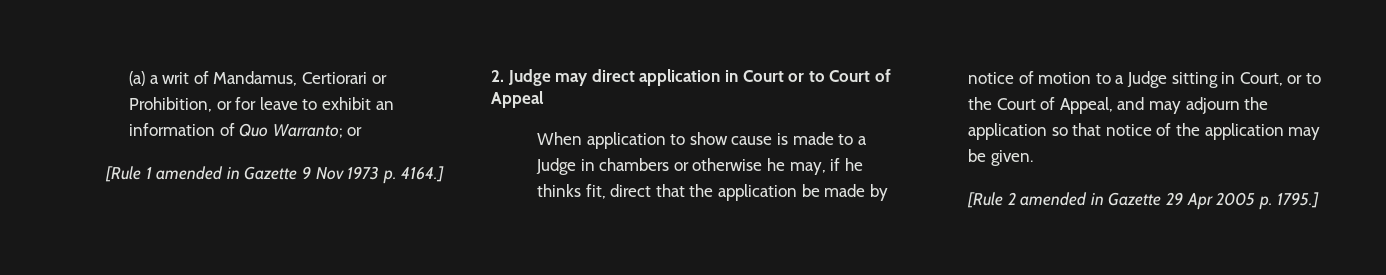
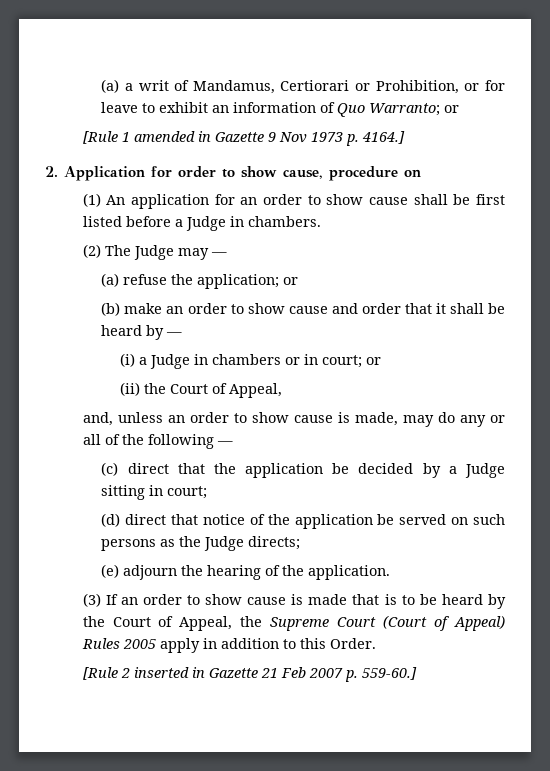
[507,69,891,86] [491,91,544,108] [536,132,666,149] Judge may direct application in Court or to Court of Appeal // When application -> [64,166,421,181] [82,193,506,209] [82,216,321,231] [82,244,227,260] [101,273,299,289] [101,302,505,316] [101,325,183,340] [120,353,382,369] [120,382,283,398] [82,412,506,427] [82,434,233,449] [101,462,506,478] [101,485,208,500] [101,513,506,529] [101,536,301,551] [101,564,391,580] [82,593,182,607] Application for order to show cause, procedure on // (1) An application for an order to show cause shall be first listed before a Judge in chambers. // (2) The Judge may — // (a) refuse the application; or // (b) make an order to show cause and order that it shall be heard by — // (i) a Judge in chambers or in court; or // (ii) the Court of Appeal, // and, unless an order to show cause is made, may do any or all of the following — // (c) direct that the application be decided by a Judge sitting in court; // (d) direct that notice of the application be served on such persons as the Judge directs; // (e) adjourn the hearing of the application. // (3) If an order
[838,134,867,145] [535,158,863,175] [536,184,888,201] [967,71,1321,88] [967,97,1269,114] [967,123,1321,140] [967,149,1033,166] to a Judge in chambers or otherwise he may, if he thinks fit, direct that the application be made by notice of motion to a Judge sitting in Court, or to the Court of Appeal, and may adjourn the application so that notice of the application may be given. -> [352,594,506,609] [82,615,506,631] [81,638,376,653] that is to be heard by the Court of Appeal, the Supreme Court (Court of Appeal) Rules 2005 apply in addition to this Order.
[1020,192,1320,210] amended in Gazette 29 Apr 2005 p. 1795.] -> [133,667,417,682] inserted in Gazette 21 Feb 2007 p. 559-60.]

